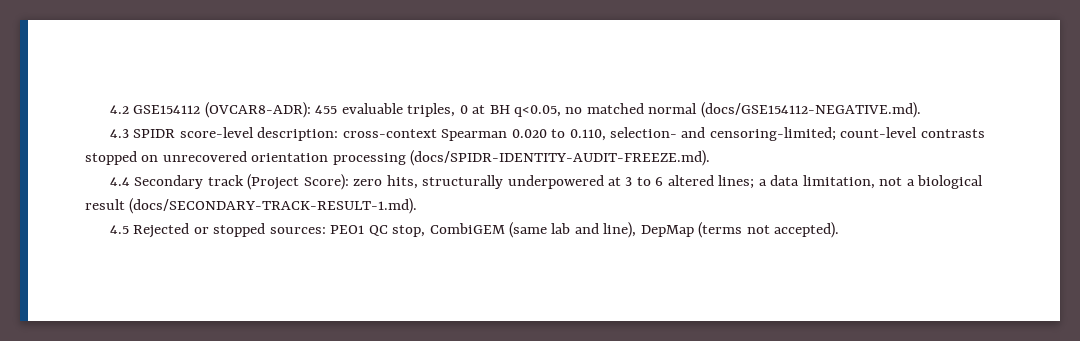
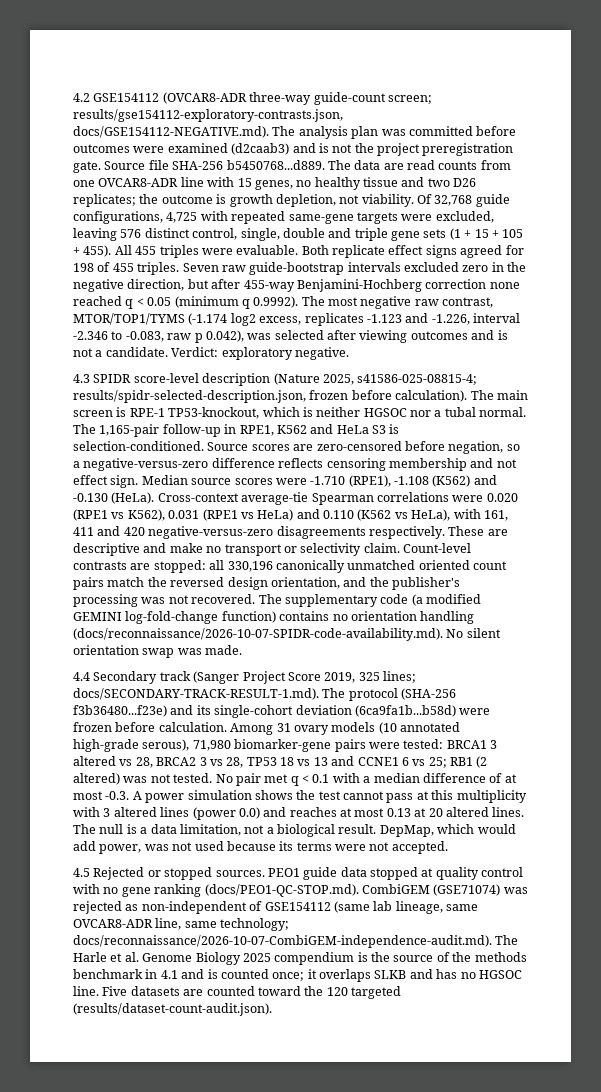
[204,102,921,118] [109,127,985,141] [85,150,711,166] [109,174,755,190] (OVCAR8-ADR): 455 evaluable triples, 0 at BH q<0.05, no matched normal (docs/GSE154112-NEGATIVE.md). // 4.3 SPIDR score-level description: cross-context Spearman 0.020 to 0.110, selection- and censoring-limited; count-level contrasts stopped on unrecovered orientation processing (docs/SPIDR-IDENTITY-AUDIT-FREEZE.md). // 4.4 Secondary track (Project Score): zero hits, structurally underpowered at 3 to 6 altered lines; -> [162,92,432,105] [73,109,343,122] [73,126,517,139] [73,143,514,156] [73,160,511,173] [73,177,477,190] [73,194,510,207] [73,211,494,224] [73,228,524,241] [73,245,524,258] [73,262,527,275] [73,279,520,292] [73,296,494,309] [73,313,520,326] [73,330,508,343] [73,347,349,360] [73,373,478,386] [73,390,528,403] [73,407,527,419] [73,424,400,437] [73,441,520,454] [73,458,517,471] [73,475,497,488] [73,492,518,505] [73,509,508,521] [73,526,508,539] [73,543,471,556] [73,560,507,573] [73,577,460,590] [73,594,481,607] [73,611,475,624] [73,628,501,641] [73,645,243,658] [73,671,416,684] [73,688,457,701] [73,705,491,718] [73,722,460,735] [73,739,497,752] [73,756,488,768] [73,773,517,786] [73,790,527,803] [73,807,525,820] [73,824,137,834] (OVCAR8-ADR three-way guide-count screen; results/gse154112-exploratory-contrasts.json, docs/GSE154112-NEGATIVE.md). The analysis plan was committed before outcomes were examined (d2caab3) and is not the project preregistration gate. Source file SHA-256 b5450768...d889. The data are read counts from one OVCAR8-ADR line with 15 genes, no healthy tissue and two D26 replicates; the outcome is growth depletion, not viability. Of 32,768 guide configurations, 4,725 with repeated same-gene targets were excluded, leaving 576 distinct control, single, double and triple gene sets (1 + 15 + 105 + 455). All 455 triples were evaluable. Both replicate effect signs agreed for 198 of 455 triples. Seven raw guide-bootstrap intervals excluded zero in the negative direction, but after 455-way Benjamini-Hochberg correction none reached q < 0.05 (minimum q 0.9992). The most negative raw contrast, MTOR/TOP1/TYMS (-1.174 log2 excess, replicates -1.123 and -1.226, interval -2.346 to -0.083, raw p 0.042), was selected after viewing outcomes and is not a candidate. Verdict: exploratory negative. // 4.3 SPIDR score-level description (Nature 2025, s41586-025-08815-4; results/spidr-selected-description.json, frozen before calculation). The main screen is RPE-1 TP53-knockout, which is neither HGSOC nor a tubal normal. The 1,165-pair follow-up in RPE1, K562 and HeLa S3 is selection-conditioned. Source scores are zero-censored before negation, so a negative-versus-zero difference reflects censoring membership and not effect sign. Median source scores were -1.710 (RPE1), -1.108 (K562) and -0.130 (HeLa). Cross-context average-tie Spearman correlations were 0.020 (RPE1 vs K562), 0.031 (RPE1 vs HeLa) and 0.110 (K562 vs HeLa), with 161, 411 and 420 negative-versus-zero disagreements respectively. These are descriptive and make no transport or selectivity claim. Count-level contrasts are stopped: all 330,196 canonically unmatched oriented count pairs match the reversed design orientation, and the publisher's processing was not recovered. The supplementary code (a modified GEMINI log-fold-change function) contains no orientation handling (docs/reconnaissance/2026-10-07-SPIDR-code-availability.md). No silent orientation swap was made. // 4.4 Secondary track (Sanger Project Score 2019, 325 lines; docs/SECONDARY-TRACK-RESULT-1.md). The protocol (SHA-256 f3b36480...f23e) and its single-cohort deviation (6ca9fa1b...b58d) were frozen before calculation. Among 31 ovary models (10 annotated high-grade serous), 71,980 biomarker-gene pairs were tested: BRCA1 3 altered vs 28, BRCA2 3 vs 28, TP53 18 vs 13 and CCNE1 6 vs 25; RB1 (2 altered) was not tested. No pair met q < 0.1 with a median difference of at most -0.3. A power simulation shows the test cannot pass at this multiplicity with 3 altered lines (power 0.0) and reaches at most 0.13 at 20 altered lines. The null is
[85,198,418,214] [109,222,840,238] result (docs/SECONDARY-TRACK-RESULT-1.md). // 4.5 Rejected or stopped sources: PEO1 QC stop, CombiGEM (same lab and line), DepMap (terms not accepted). -> [338,824,516,837] [73,841,448,854] [73,867,524,880] [73,884,528,897] [73,901,478,914] [73,918,290,931] [73,935,519,948] [73,952,527,965] [73,969,522,982] [73,986,401,999] [73,1003,272,1016] result. DepMap, which would add power, was not used because its terms were not accepted. // 4.5 Rejected or stopped sources. PEO1 guide data stopped at quality control with no gene ranking (docs/PEO1-QC-STOP.md). CombiGEM (GSE71074) was rejected as non-independent of GSE154112 (same lab lineage, same OVCAR8-ADR line, same technology; docs/reconnaissance/2026-10-07-CombiGEM-independence-audit.md). The Harle et al. Genome Biology 2025 compendium is the source of the methods benchmark in 4.1 and is counted once; it overlaps SLKB and has no HGSOC line. Five datasets are counted toward the 120 targeted (results/dataset-count-audit.json).

